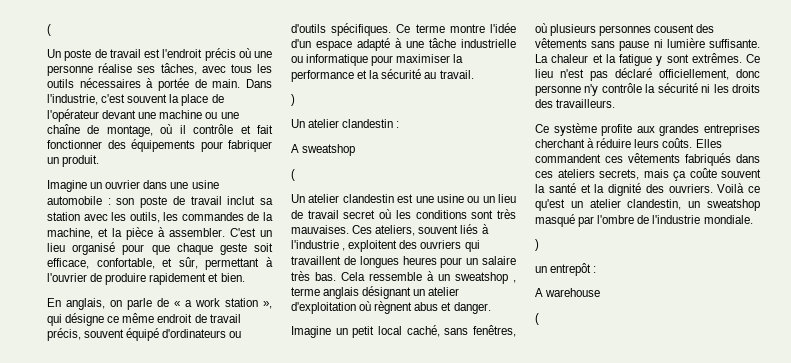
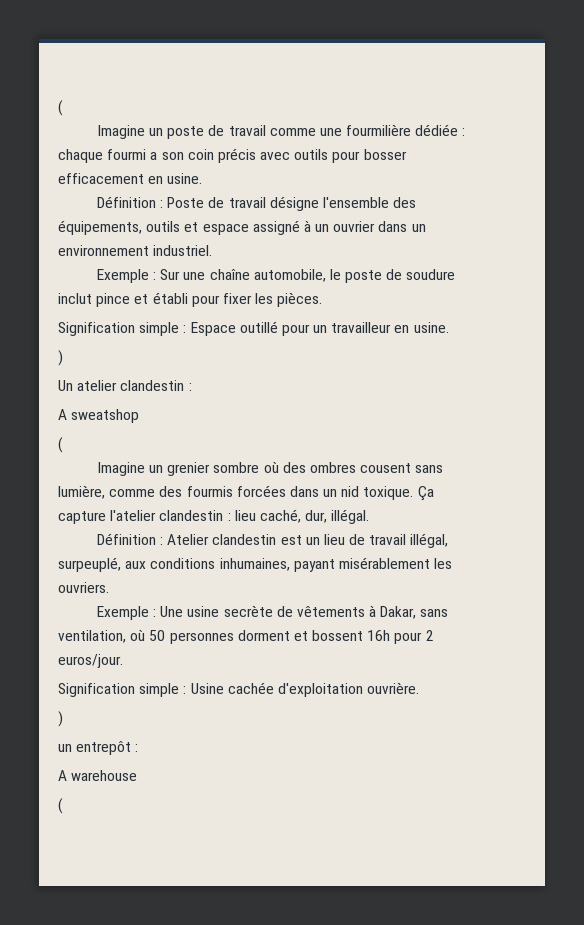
[47,24,51,36] [47,48,272,61] [47,63,272,76] [47,78,272,91] [47,94,224,106] [47,109,239,122] [47,124,273,137] [47,139,272,152] [47,155,100,167] [47,180,219,192] [47,196,273,208] [47,212,273,223] [47,227,272,240] [47,242,273,255] [47,257,273,270] [47,273,245,285] [47,298,272,310] [47,313,241,326] [47,328,242,341] [291,23,516,36] [291,38,516,51] [291,54,464,66] [291,69,474,82] ( // Un poste de travail est l'endroit précis où une personne réalise ses tâches, avec tous les outils nécessaires à portée de main. Dans l'industrie, c'est souvent la place de l'opérateur devant une machine ou une chaîne de montage, où il contrôle et fait fonctionner des équipements pour fabriquer un produit. // Imagine un ouvrier dans une usine automobile : son poste de travail inclut sa station avec les outils, les commandes de la machine, et la pièce à assembler. C'est un lieu organisé pour que chaque geste soit efficace, confortable, et sûr, permettant à l'ouvrier de produire rapidement et bien. // En anglais, on parle de « a work station », qui désigne ce même endroit de travail précis, souvent équipé d'ordinateurs ou d'outils spécifiques. Ce terme montre l'idée d'un espace adapté à une tâche industrielle ou informatique pour maximiser la performance et la sécurité au travail. -> [58,100,63,116] [96,124,466,139] [58,148,407,163] [58,173,203,184] [96,196,417,211] [58,220,426,235] [58,245,213,256] [96,269,456,283] [58,292,323,307] [58,321,449,336] ( // Imagine un poste de travail comme une fourmilière dédiée : chaque fourmi a son coin précis avec outils pour bosser efficacement en usine. // Définition : Poste de travail désigne l'ensemble des équipements, outils et espace assigné à un ouvrier dans un environnement industriel. // Exemple : Sur une chaîne automobile, le poste de soudure inclut pince et établi pour fixer les pièces. // Signification simple : Espace outillé pour un travailleur en usine.
[291,194,516,203] [291,209,516,219] [291,224,489,236] [291,240,480,252] [291,256,516,268] [291,271,516,284] [291,286,460,299] [291,301,491,314] [291,325,516,338] [535,23,715,36] [535,38,760,51] [535,53,760,66] [535,68,760,81] [535,83,760,96] [535,99,616,108] [535,123,760,136] [535,138,722,148] [535,153,760,166] [535,168,761,181] [535,183,760,196] [535,199,760,211] [535,214,753,227] Un atelier clandestin est une usine ou un lieu de travail secret où les conditions sont très mauvaises. Ces ateliers, souvent liés à l'industrie , exploitent des ouvriers qui travaillent de longues heures pour un salaire très bas. Cela ressemble à un sweatshop , terme anglais désignant un atelier d'exploitation où règnent abus et danger. // Imagine un petit local caché, sans fenêtres, où plusieurs personnes cousent des vêtements sans pause ni lumière suffisante. La chaleur et la fatigue y sont extrêmes. Ce lieu n'est pas déclaré officiellement, donc personne n'y contrôle la sécurité ni les droits des travailleurs. // Ce système profite aux grandes entreprises cherchant à réduire leurs coûts. Elles commandent ces vêtements fabriqués dans ces ateliers secrets, mais ça coûte souvent la santé et la dignité des ouvriers. Voilà ce qu'est un atelier clandestin, un sweatshop masqué par l'ombre de l'industrie mondiale. -> [96,462,444,476] [58,485,434,501] [58,509,370,524] [96,533,449,548] [58,557,453,572] [58,582,109,593] [96,605,449,620] [58,630,434,644] [58,654,123,668] [58,682,420,697] Imagine un grenier sombre où des ombres cousent sans lumière, comme des fourmis forcées dans un nid toxique. Ça capture l'atelier clandestin : lieu caché, dur, illégal. // Définition : Atelier clandestin est un lieu de travail illégal, surpeuplé, aux conditions inhumaines, payant misérablement les ouvriers. // Exemple : Une usine secrète de vêtements à Dakar, sans ventilation, où 50 personnes dorment et bossent 16h pour 2 euros/jour. // Signification simple : Usine cachée d'exploitation ouvrière.

